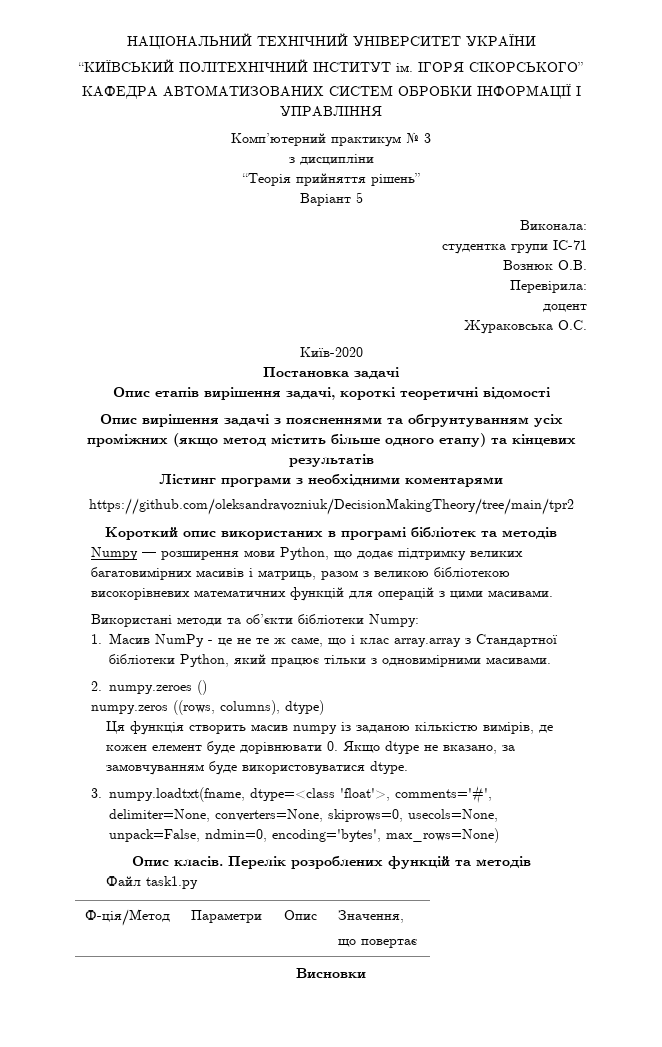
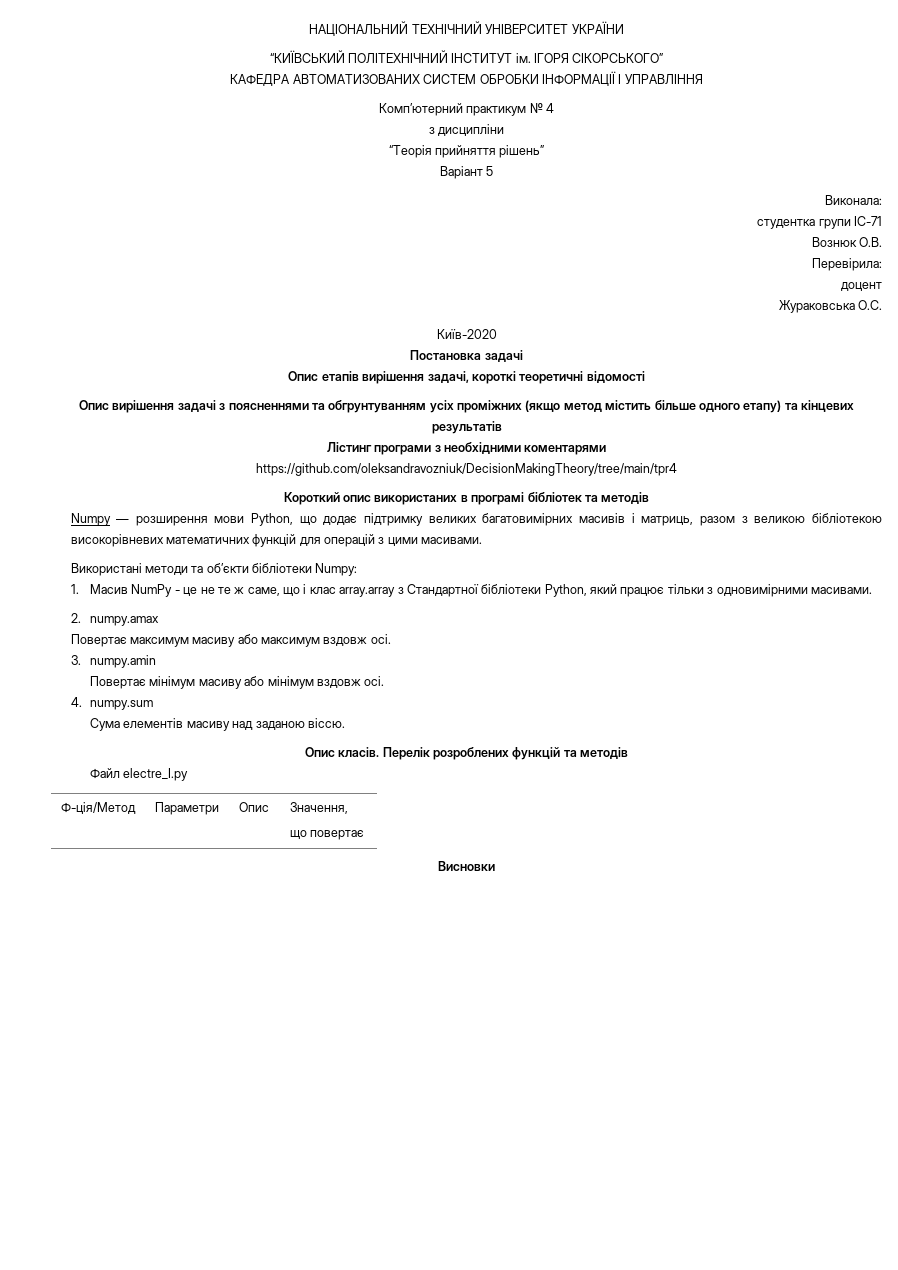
[424,133,431,143] 3 -> [546,103,555,113] 4
[88,498,574,515] https://github.com/oleksandravozniuk/DecisionMakingTheory/tree/main/tpr2 -> [256,463,677,476] https://github.com/oleksandravozniuk/DecisionMakingTheory/tree/main/tpr4
[108,680,207,695] [90,700,324,715] [106,721,554,735] [106,741,516,755] [106,761,409,775] [90,786,492,804] [108,809,498,822] [108,828,499,843] numpy.zeroes () // numpy.zeros ((rows, columns), dtype) // Ця функція створить масив numpy із заданою кількістю вимірів, де кожен елемент буде дорівнювати 0. Якщо dtype не вказано, за замовчуванням буде використовуватися dtype. // 3. numpy.loadtxt(fname, dtype=<class 'float'>, comments='#', delimiter=None, converters=None, skiprows=0, usecols=None, unpack=False, ndmin=0, encoding='bytes', max_rows=None) -> [90,616,160,626] [70,634,391,647] [70,655,157,668] [90,676,385,689] [70,697,154,710] [90,718,345,731] numpy.amax // Повертає максимум масиву або максимум вздовж осі. // 3. numpy.amin // Повертає мінімум масиву або мінімум вздовж осі. // 4. numpy.sum // Сума елементів масиву над заданою віссю.
[146,876,199,889] task1.py -> [123,768,189,781] electre_I.py

